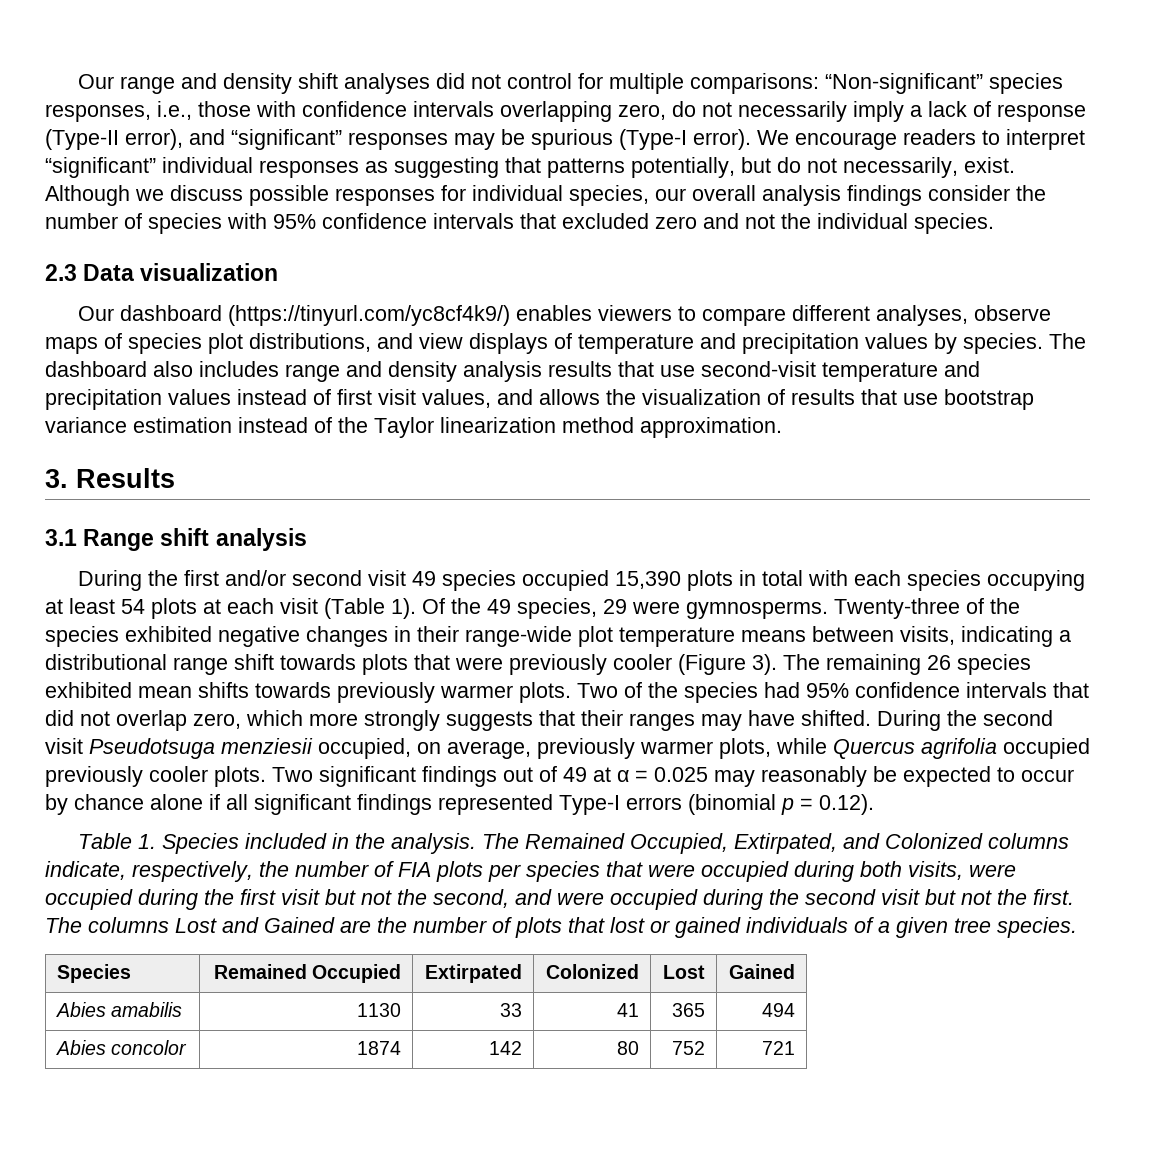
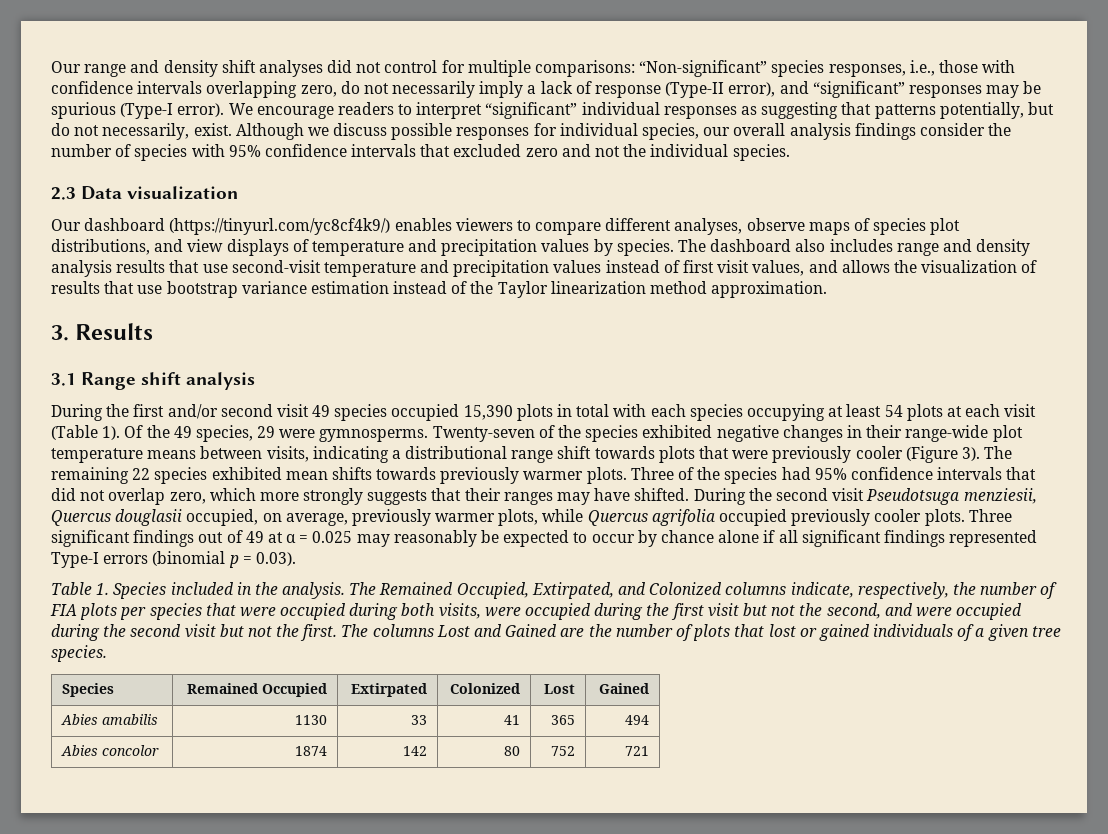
[834,598,960,619] Twenty-three -> [432,426,535,442] Twenty-seven
[927,655,951,670] 26 -> [132,468,151,480] 22
[577,683,618,698] Two -> [630,467,674,480] Three
[221,738,313,754] menziesii -> [963,488,1037,504] [51,509,183,526] menziesii, Quercus douglasii
[272,767,313,782] Two -> [968,509,1012,522] Three
[819,794,874,815] 0.12). -> [255,552,296,566] 0.03).

